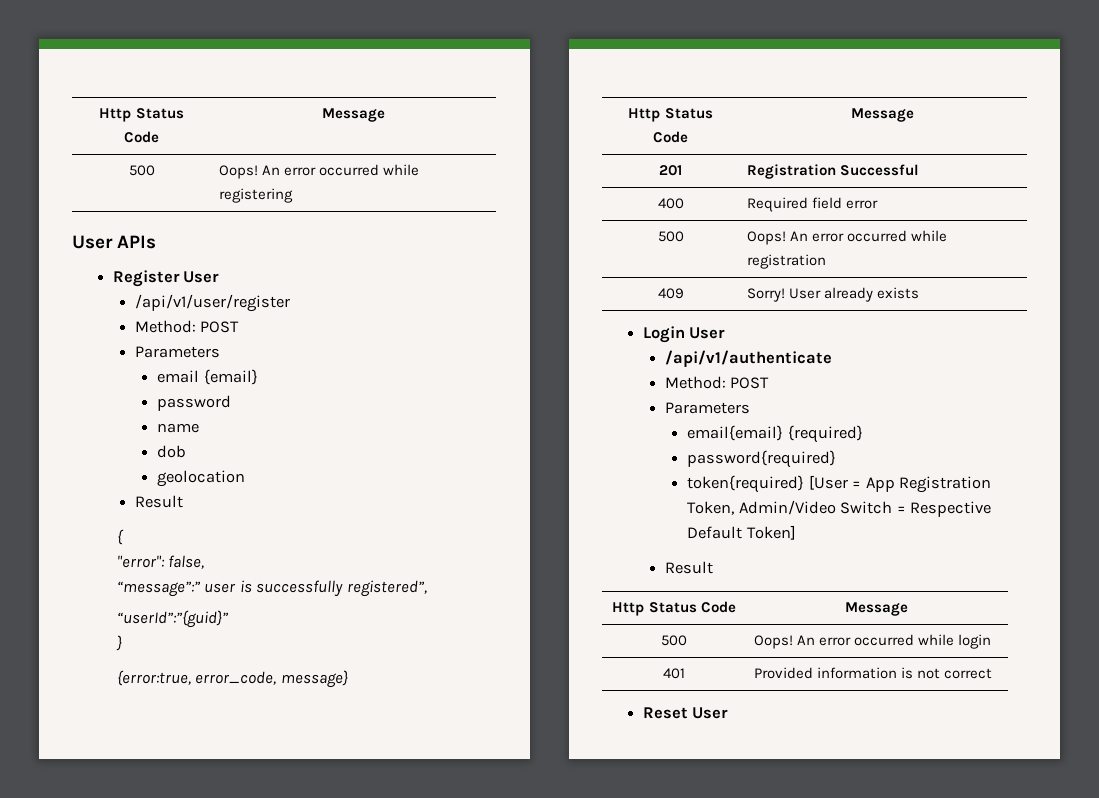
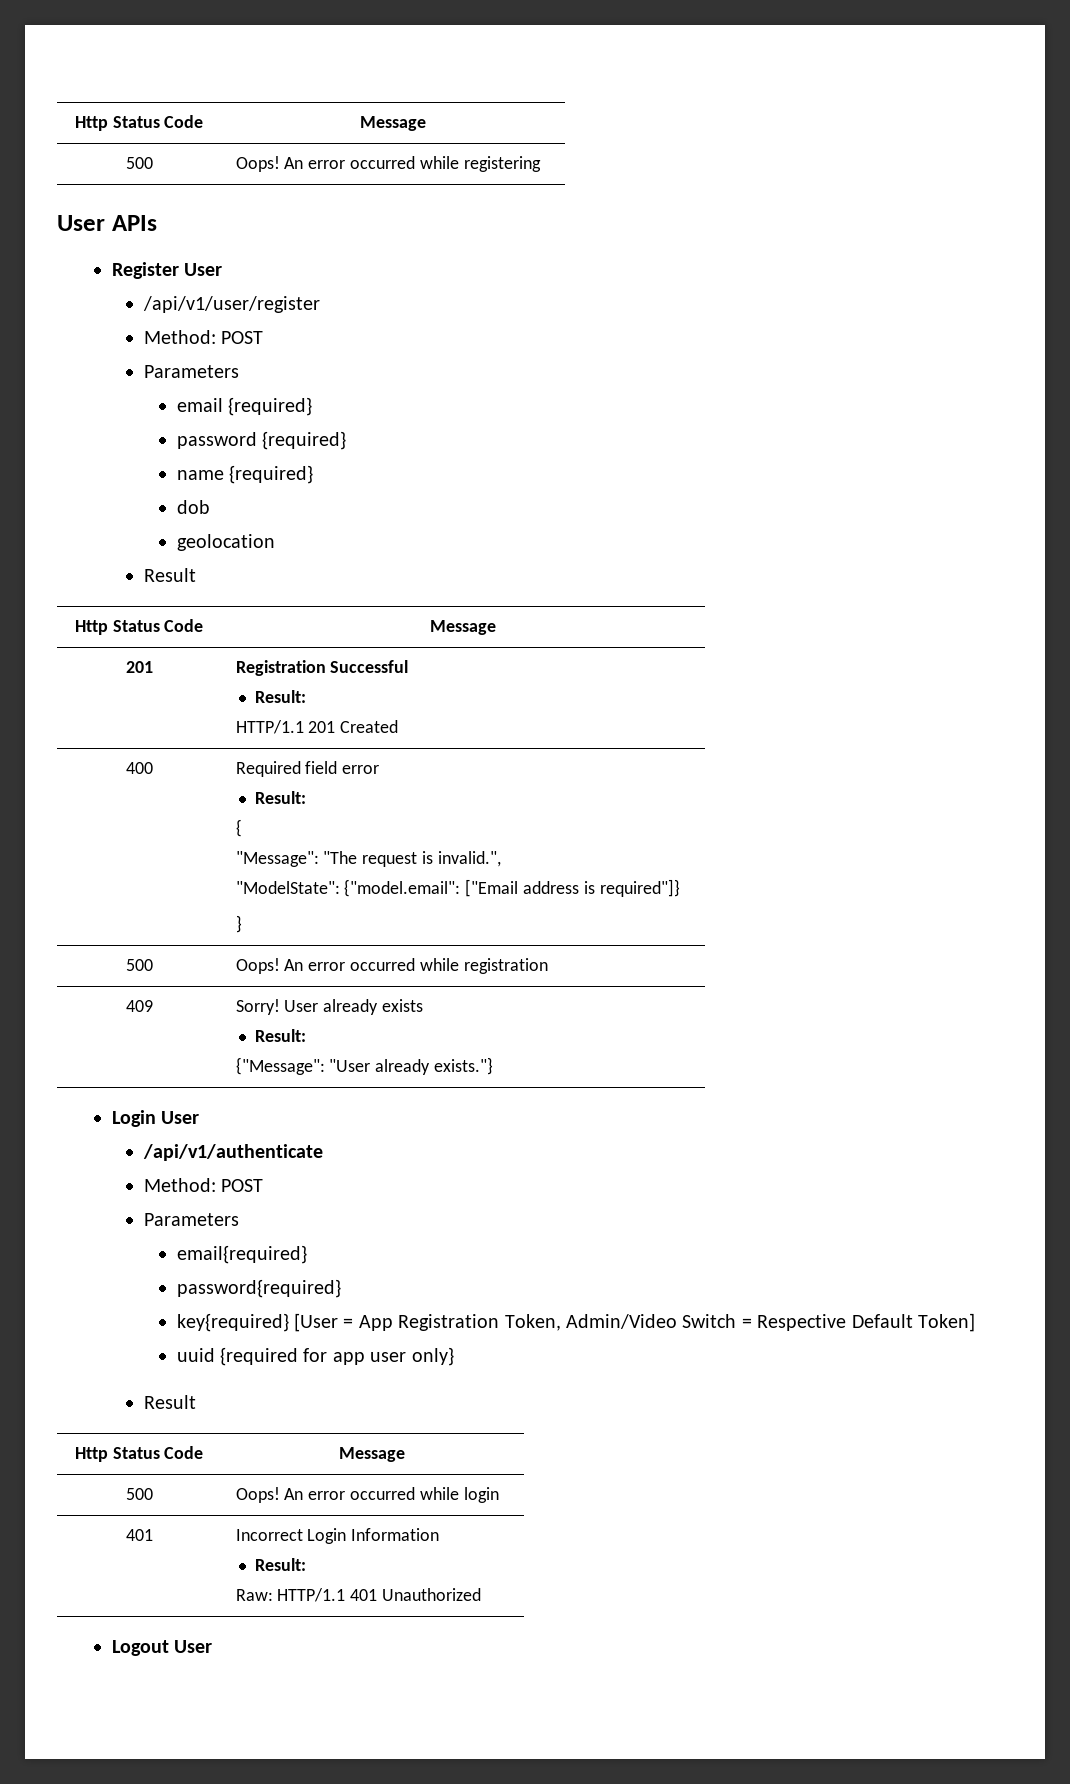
[203,369,258,385] {email} -> [227,397,312,416] {required}
(232, 403) none -> [261,431,346,450] {required}
(200, 428) none -> [228,465,313,484] {required}
[116,529,124,545] [116,555,205,569] [116,580,427,597] [116,610,229,628] [115,635,122,651] [116,670,348,688] // { // "error": false, // “message”:” user is successfully registered”, // “userId”:”{guid}” // } // {error:true, error_code, message} -> (197, 575) none
(919, 170) none -> [255,690,307,703] [235,720,399,734] // Result: // HTTP/1.1 201 Created
(878, 204) none -> [255,791,307,804] [235,819,242,837] [235,851,502,867] [235,879,680,897] [235,915,242,933] // Result: // { // "Message": "The request is invalid.", // "ModelState": {"model.email": ["Email address is required"]} // }
(919, 293) none -> [255,1029,307,1042] [235,1057,494,1075] // Result: // {"Message": "User already exists."}
[687,425,863,443] email{email} {required} -> [176,1245,307,1264] email{required}
[687,475,805,493] token{required} -> [176,1313,289,1332] key{required}
(796, 532) none -> [176,1347,454,1366] // uuid {required for app user only}
[753,667,992,679] [642,707,688,719] Provided information is not correct // Reset -> [235,1528,440,1544] [255,1558,307,1571] [235,1588,482,1602] [111,1640,169,1656] Incorrect Login Information // Result: // Raw: HTTP/1.1 401 Unauthorized // Logout

